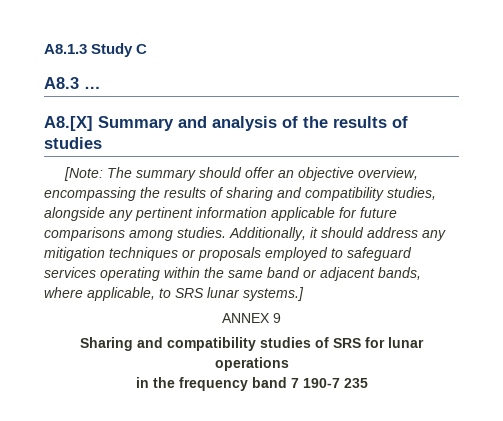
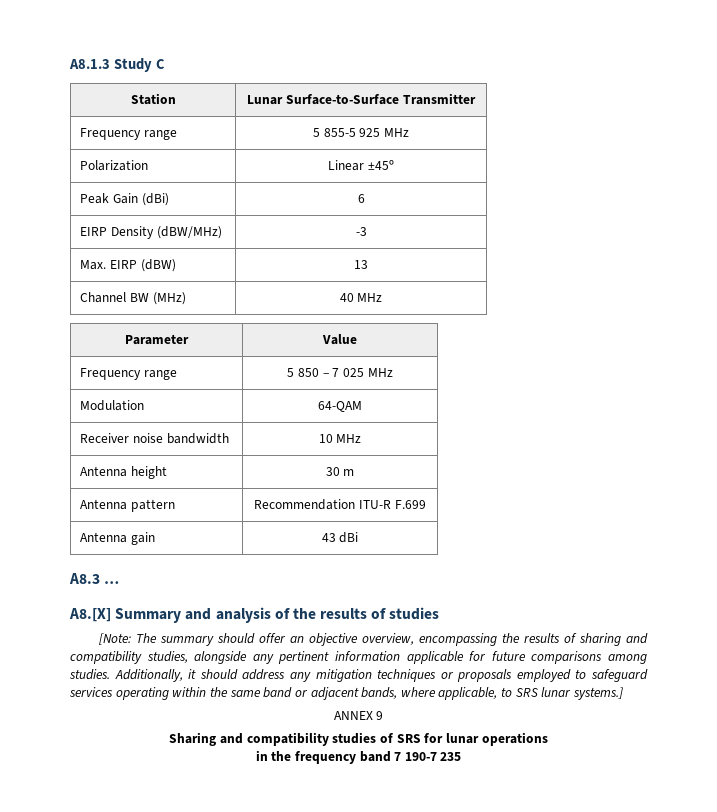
(148, 49) none -> [130,93,176,105] [247,93,476,105] [80,128,178,140] [313,128,409,137] [80,160,149,171] [328,160,394,171] [80,193,169,206] [357,194,365,203] [80,226,222,239] [355,227,367,236] [80,259,176,272] [354,260,368,269] [80,292,186,305] [339,293,383,302] [125,334,189,345] [322,334,357,345] [80,368,178,380] [287,368,393,377] [80,400,145,411] [318,401,362,412] [80,433,229,444] [318,434,362,443] [80,466,168,479] [325,467,355,476] [80,499,176,512] [254,499,426,510] [80,532,156,545] [321,532,359,543] // Station | Lunar Surface-to-Surface Transmitter // Frequency range | 5 855-5 925 MHz // Polarization | Linear ±45º // Peak Gain (dBi) | 6 // EIRP Density (dBW/MHz) | -3 // Max. EIRP (dBW) | 13 // Channel BW (MHz) | 40 MHz // Parameter | Value // Frequency range | 5 850 – 7 025 MHz // Modulation | 64-QAM // Receiver noise bandwidth | 10 MHz // Antenna height | 30 m // Antenna pattern | Recommendation ITU-R F.699 // Antenna gain | 43 dBi

